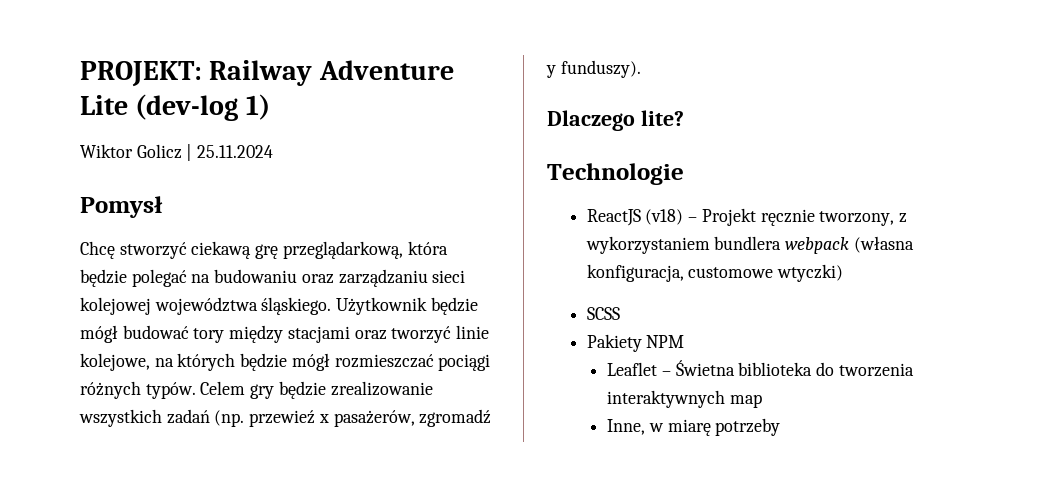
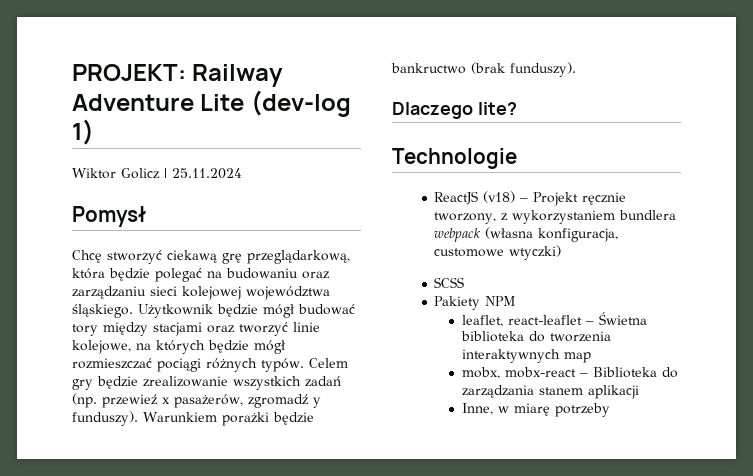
(641, 69) none -> [143,412,314,426] [391,62,576,77] Warunkiem porażki będzie bankructwo (brak funduszy).
[607,362,658,376] Leaflet -> [461,315,582,327] leaflet, react-leaflet
(762, 401) none -> [461,367,678,379] [461,385,639,399] // mobx, mobx-react – Biblioteka do zarządzania stanem aplikacji

